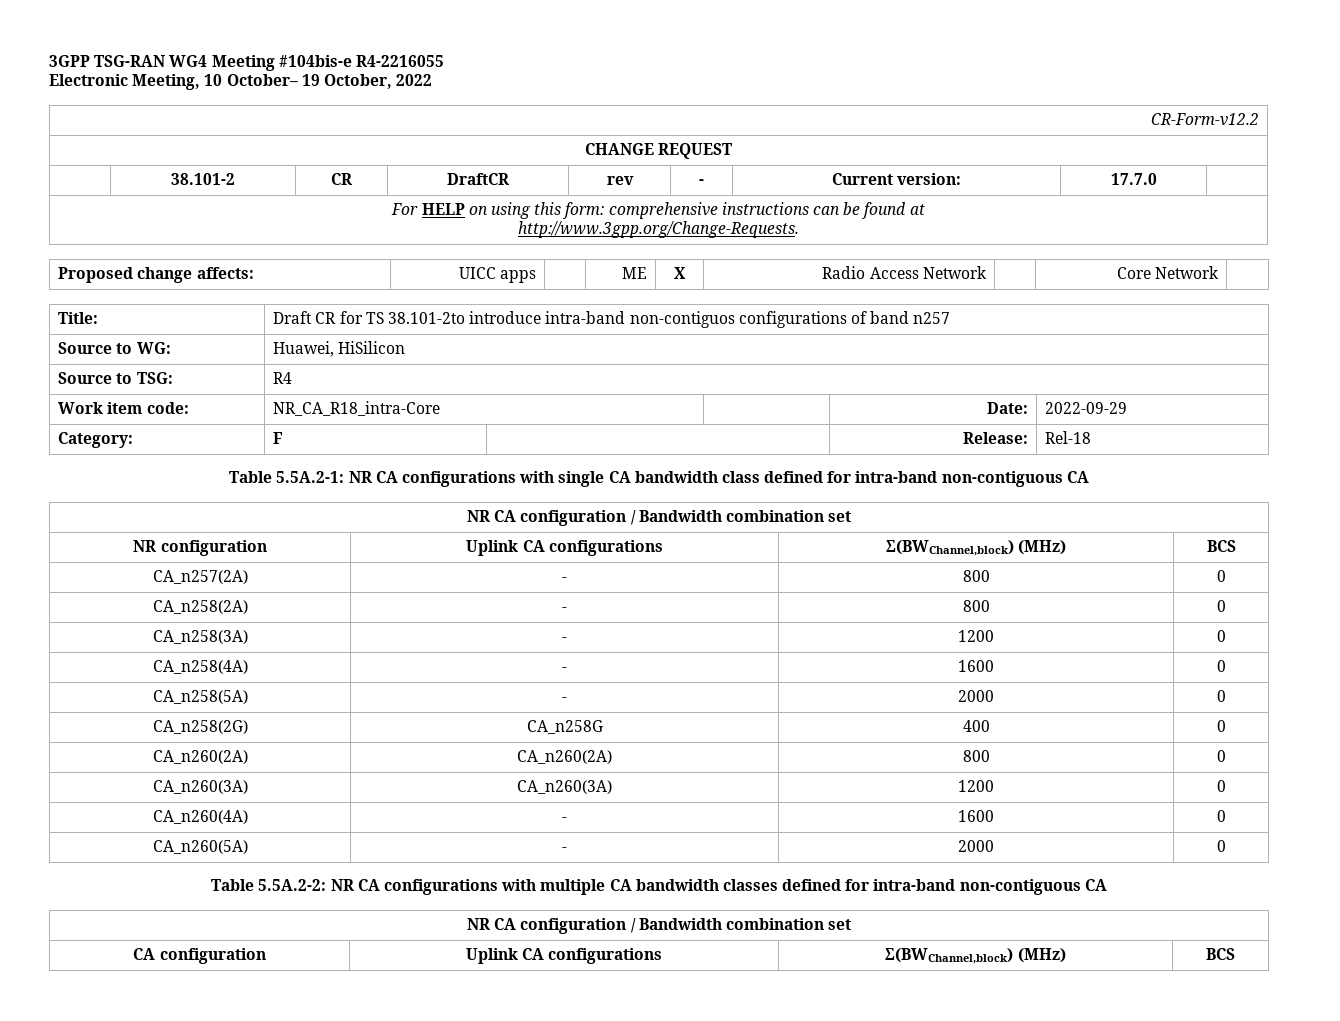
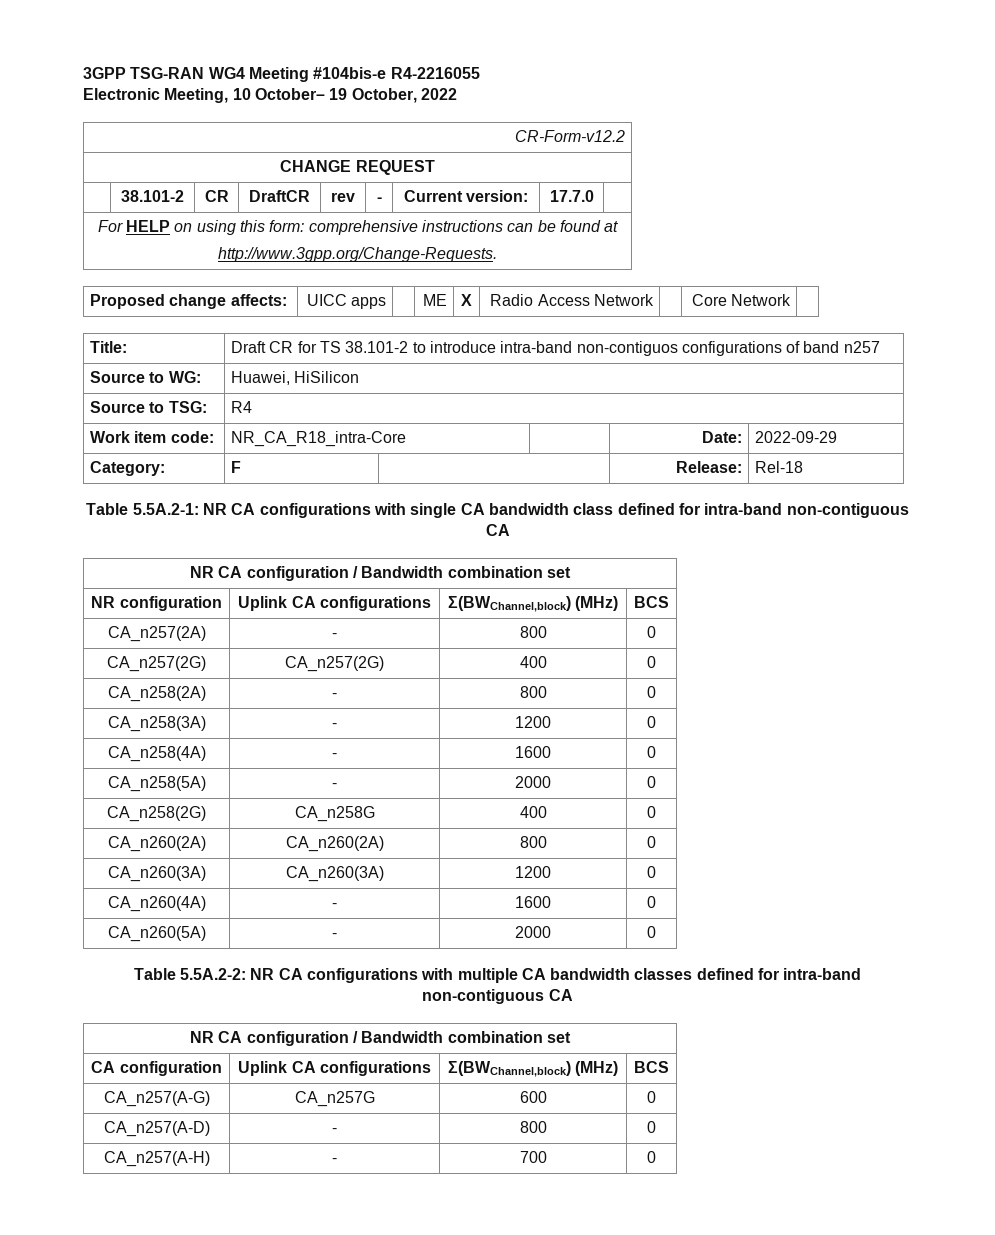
[387,312,465,324] 38.101-2to -> [345,341,426,353] 38.101-2 to
(1226, 576) none -> [107,656,206,672] [285,656,384,672] [519,656,547,668] [647,656,656,668] // CA_n257(2G) | CA_n257(2G) | 400 | 0
(1235, 954) none -> [103,1091,210,1107] [294,1091,375,1107] [519,1091,547,1103] [647,1091,656,1103] [103,1121,210,1137] [332,1128,337,1133] [519,1121,547,1133] [647,1121,656,1133] [103,1151,210,1167] [332,1158,337,1163] [519,1151,547,1163] [647,1151,656,1163] // CA_n257(A-G) | CA_n257G | 600 | 0 // CA_n257(A-D) | - | 800 | 0 // CA_n257(A-H) | - | 700 | 0

